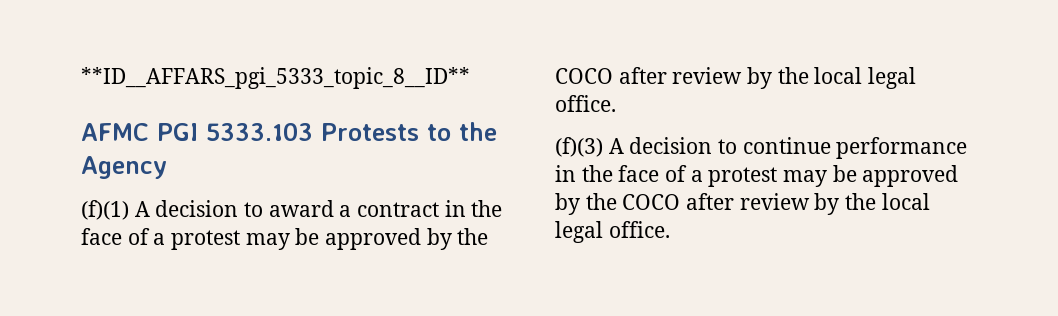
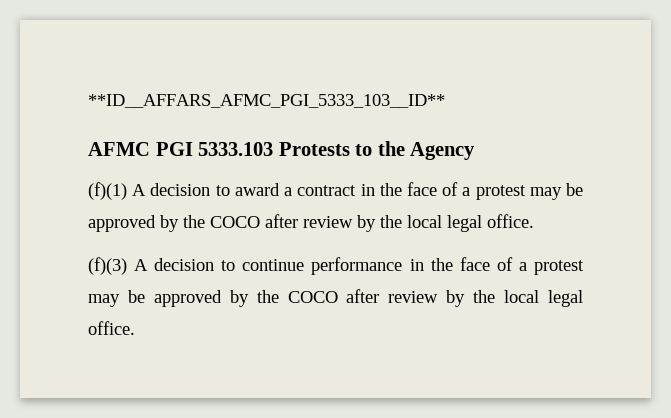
[81,67,470,89] **ID__AFFARS_pgi_5333_topic_8__ID** -> [88,94,445,108] **ID__AFFARS_AFMC_PGI_5333_103__ID**

